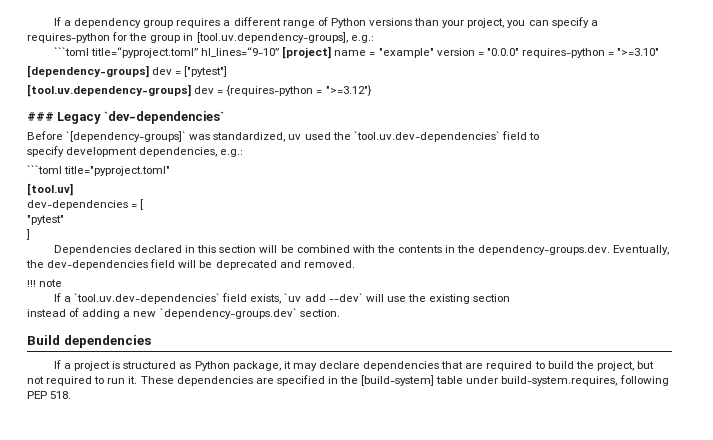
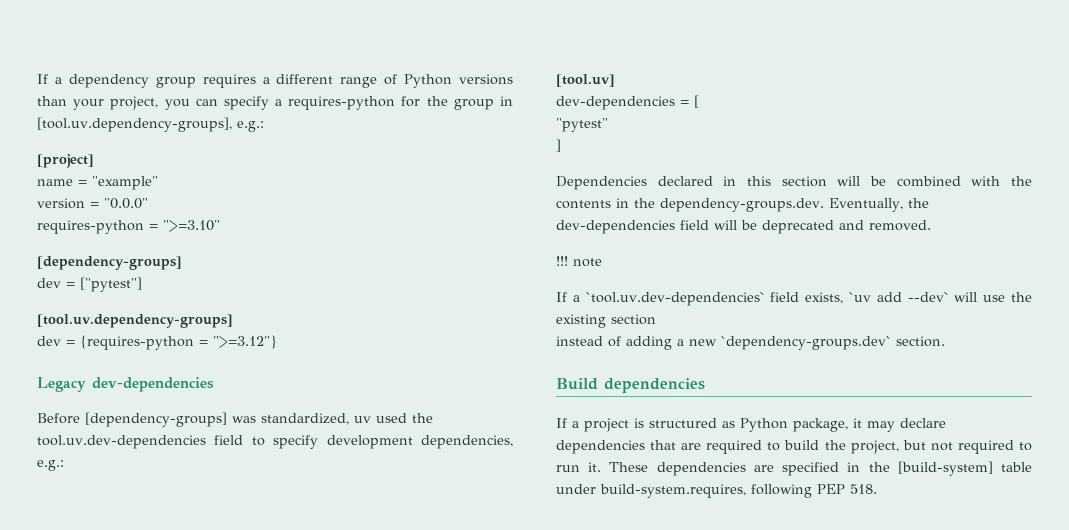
[53,47,280,58] ```toml title=“pyproject.toml” hl_lines=“9-10” -> (264, 126) none
(332, 52) none -> (94, 161) //
(434, 53) none -> (158, 183) //
(519, 52) none -> (148, 203) //
(149, 71) none -> (182, 263) //
(191, 90) none -> (233, 321) //
[27,111,224,124] ### Legacy `dev-dependencies` -> [37,377,214,392] Legacy dev-dependencies
[66,131,187,142] `[dependency-groups]` -> [85,412,227,427] [dependency-groups]
[353,131,500,142] `tool.uv.dev-dependencies` -> [37,435,206,449] tool.uv.dev-dependencies
(539, 136) // -> (265, 441) none
[27,165,171,176] // ```toml title="pyproject.toml" -> (64, 465) none

